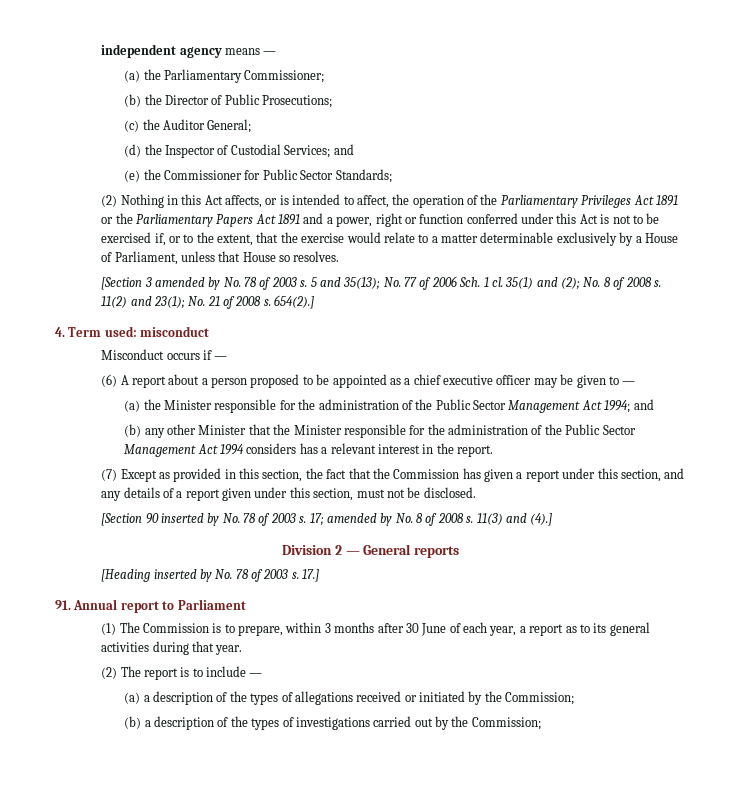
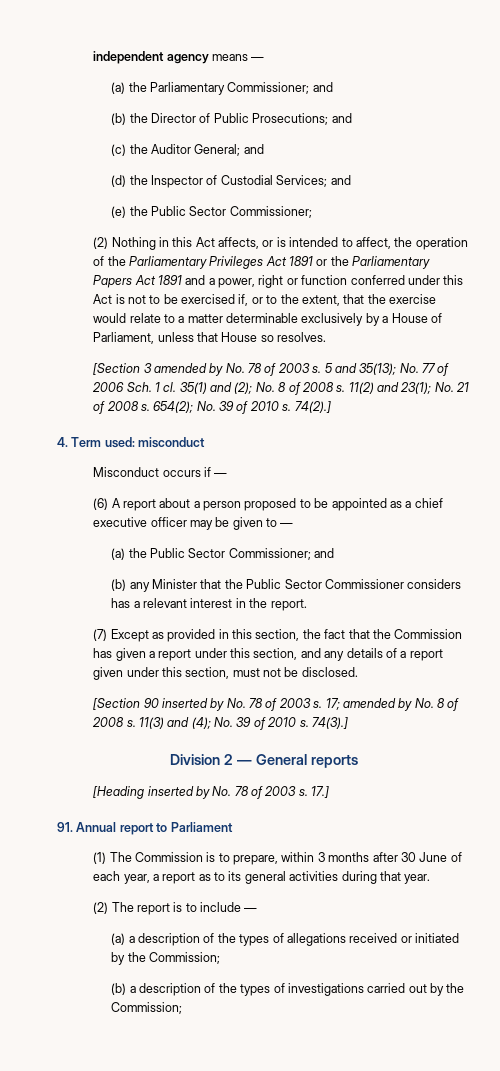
(325, 76) none -> [312,82,333,92] and
(333, 101) none -> [331,113,352,123] and
(252, 126) none -> [243,144,264,154] and
[164,169,392,183] Commissioner for Public Sector Standards; -> [151,206,312,218] Public Sector Commissioner;
[274,295,315,309] 654(2).] -> [153,401,331,414] 654(2); No. 39 of 2010 s. 74(2).]
[164,399,631,413] Minister responsible for the administration of the Public Sector Management Act 1994; -> [150,548,311,560] Public Sector Commissioner;
[167,424,197,435] other -> (150, 587) none
[293,424,636,438] [124,444,245,457] Minister responsible for the administration of the Public Sector Management Act 1994 -> [246,579,404,589] Public Sector Commissioner
[530,513,553,526] (4).] -> [191,717,348,730] (4); No. 39 of 2010 s. 74(3).]

